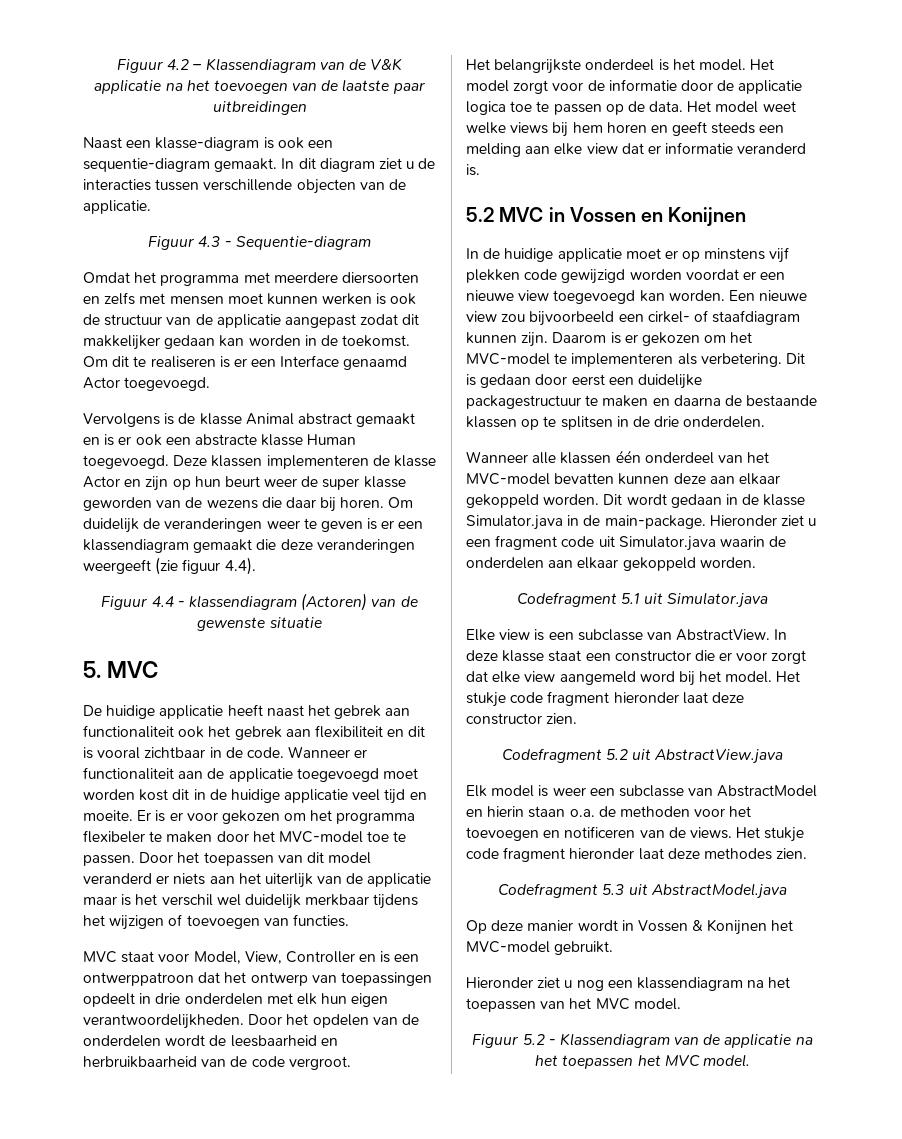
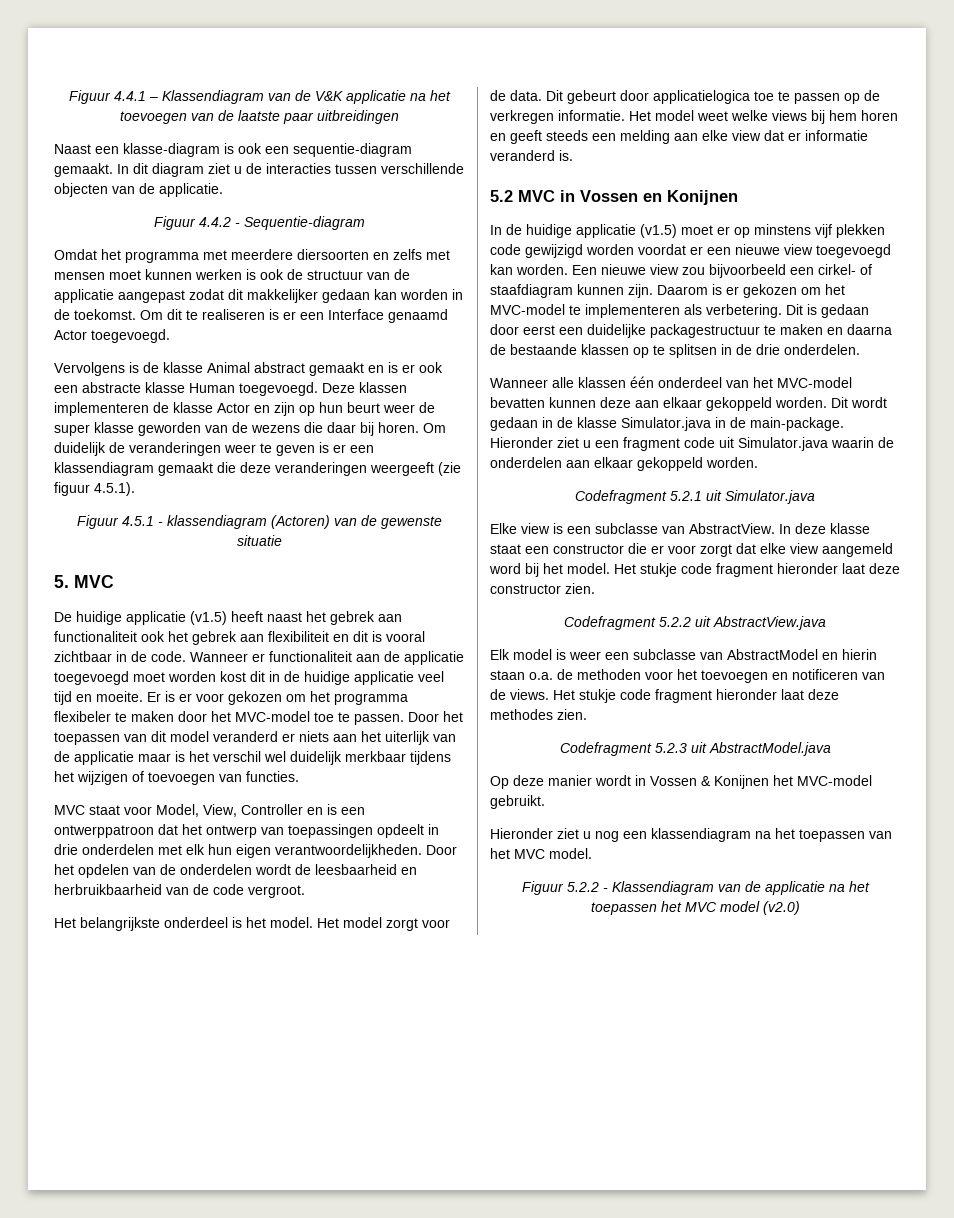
[116,59,190,73] Figuur 4.2 -> [68,90,146,104] Figuur 4.4.1
[198,236,221,247] 4.3 -> [198,217,231,227] 4.4.2
[224,557,256,575] [101,596,174,610] 4.4). // Figuur 4.4 -> [94,482,135,496] [76,515,154,529] 4.5.1). // Figuur 4.5.1
(224, 712) none -> [190,611,227,625] (v1.5)
[608,79,803,94] [466,101,506,115] informatie door de applicatie logica -> [510,90,750,104] data. Dit gebeurt door applicatielogica
[649,101,684,112] data. -> [490,110,625,124] verkregen informatie.
(622, 255) none -> [640,224,677,238] (v1.5)
[621,593,640,604] 5.1 -> [670,491,702,501] 5.2.1
[605,749,628,760] 5.2 -> [659,617,691,627] 5.2.2
[602,884,625,895] 5.3 -> [654,743,687,753] 5.2.3
[522,1034,545,1045] 5.2 -> [566,882,599,892] 5.2.2
[702,1054,750,1067] model. -> [719,901,800,915] model (v2.0)

